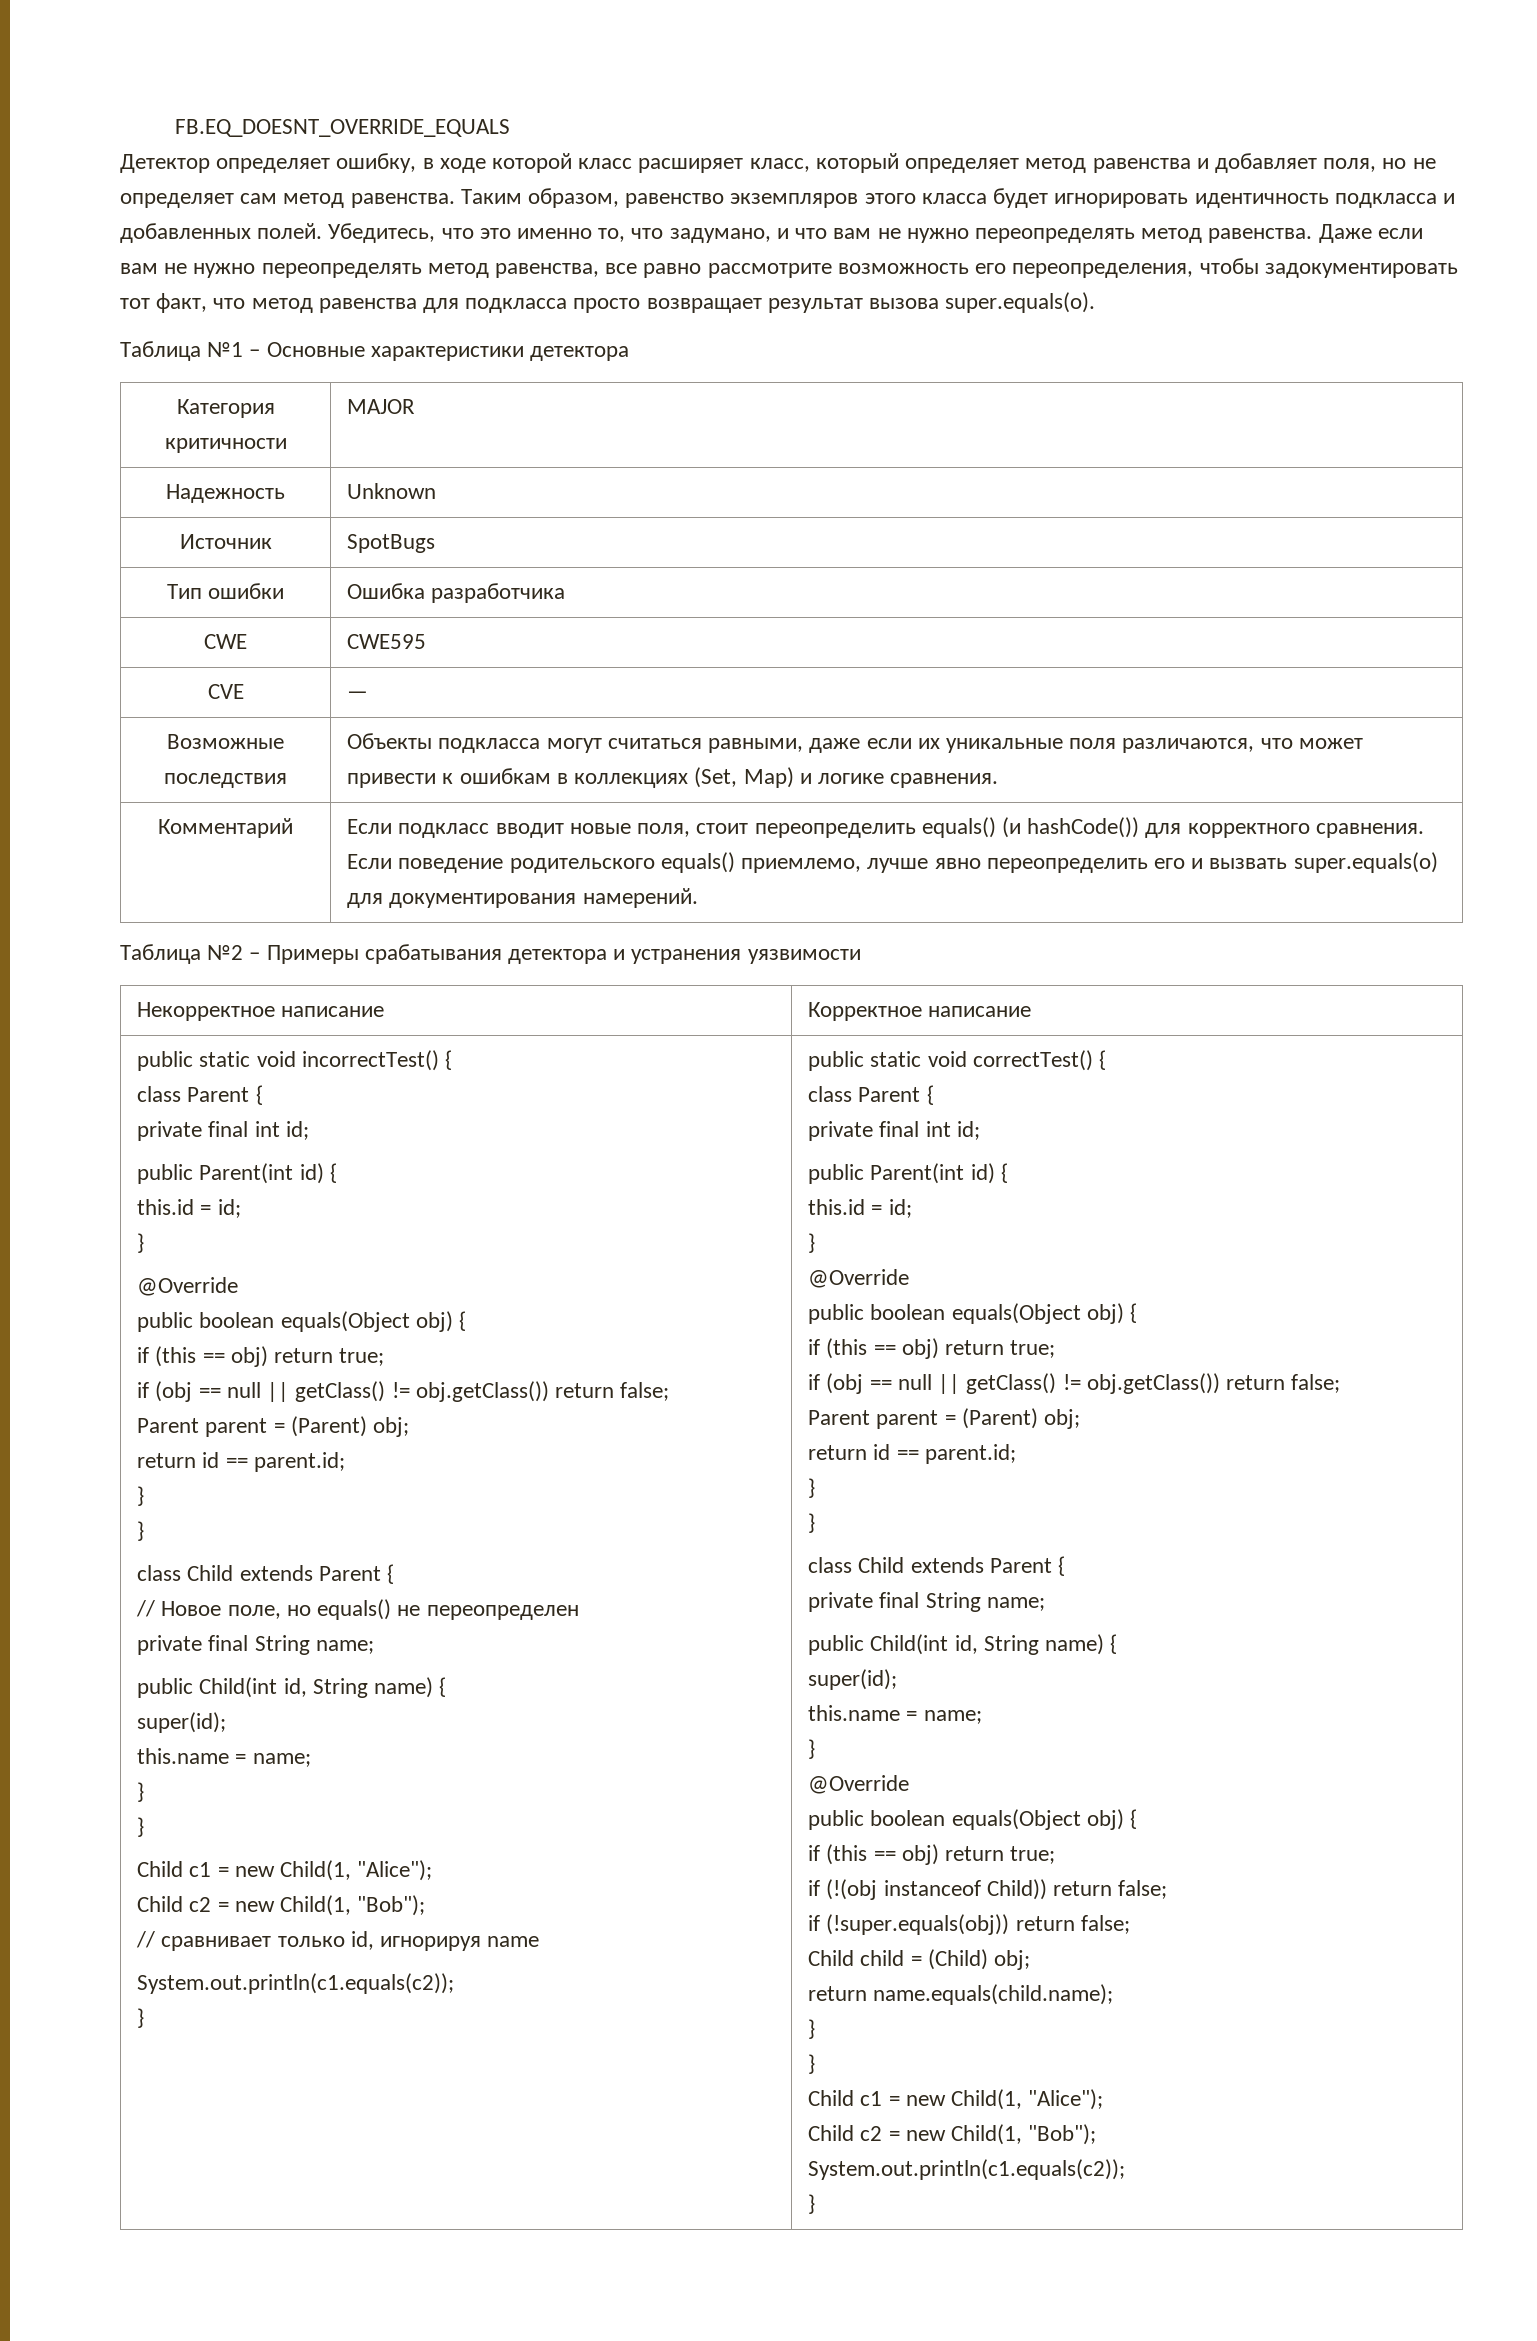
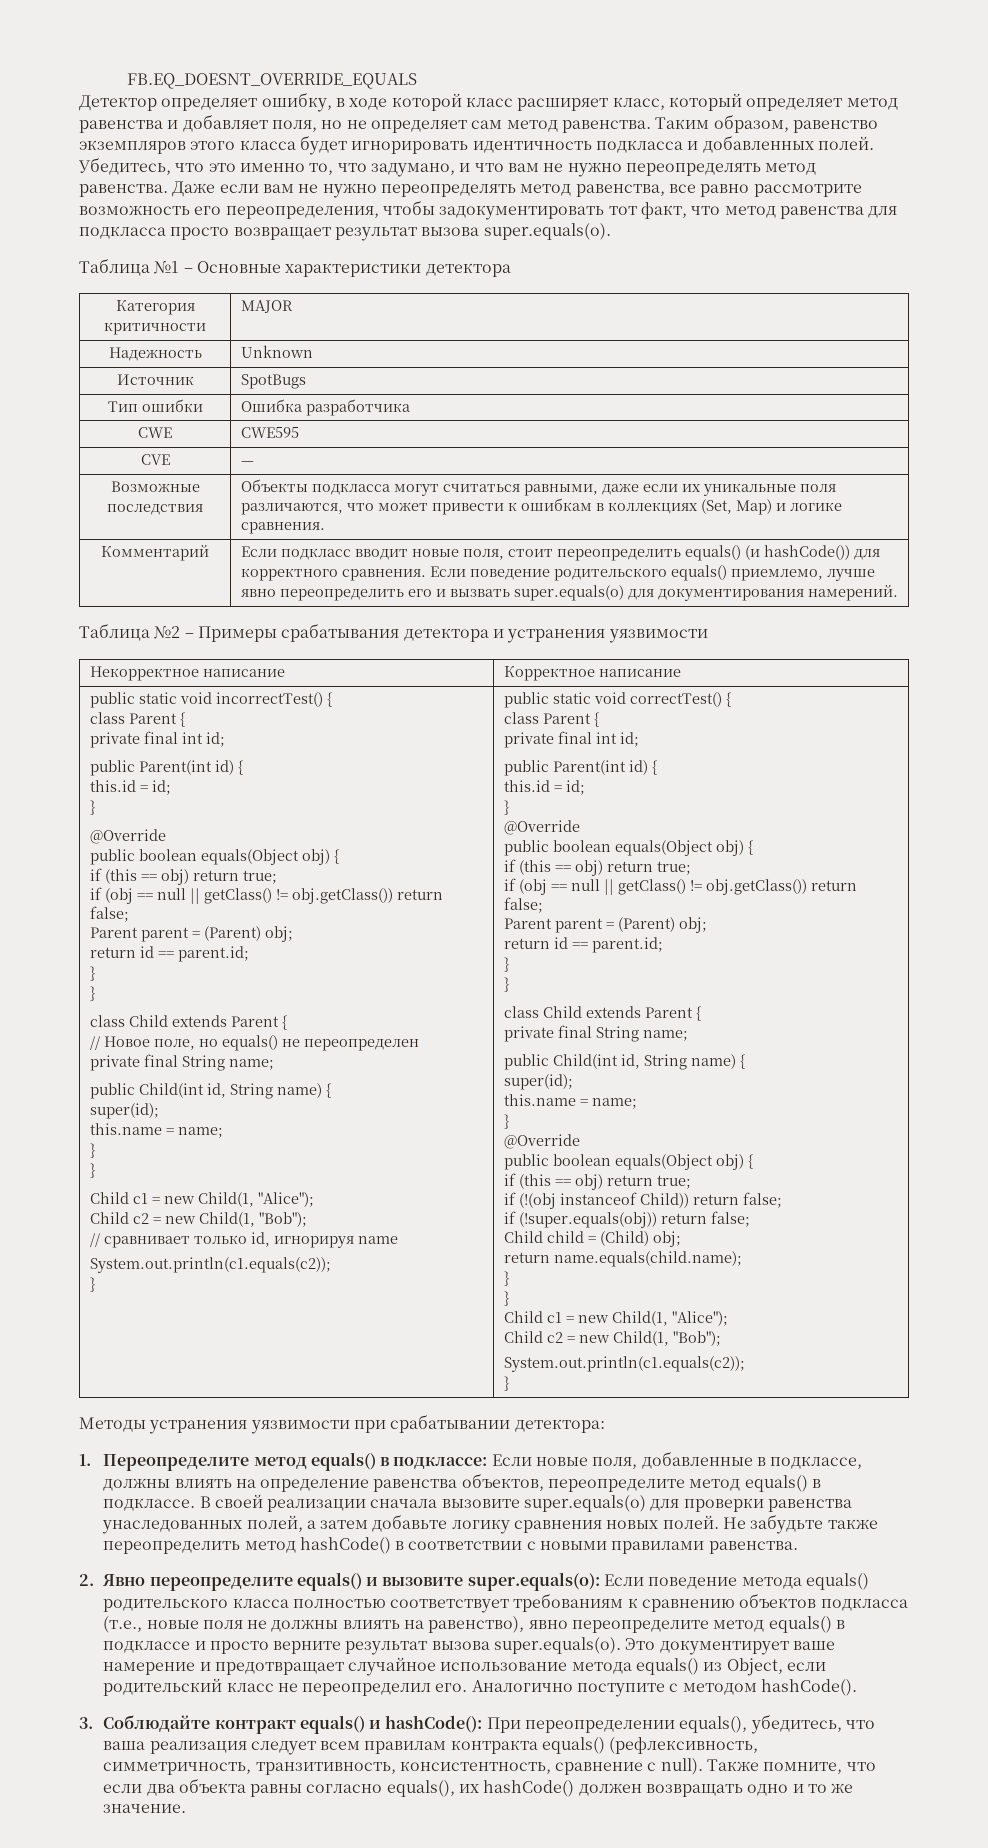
(816, 2204) none -> [79,1414,605,1434] [79,1451,863,1471] [103,1473,822,1492] [103,1494,853,1512] [102,1514,878,1534] [103,1537,798,1554] [79,1572,870,1591] [103,1593,908,1613] [103,1616,846,1633] [103,1637,836,1655] [103,1657,827,1676] [103,1678,858,1697] [79,1714,876,1734] [103,1737,759,1755] [103,1758,876,1775] [103,1778,854,1797] [103,1804,187,1813] // Методы устранения уязвимости при срабатывании детектора: // 1. Переопределите метод equals() в подклассе: Если новые поля, добавленные в подклассе, должны влиять на определение равенства объектов, переопределите метод equals() в подклассе. В своей реализации сначала вызовите super.equals(o) для проверки равенства унаследованных полей, а затем добавьте логику сравнения новых полей. Не забудьте также переопределить метод hashCode() в соответствии с новыми правилами равенства. // 2. Явно переопределите equals() и вызовите super.equals(o): Если поведение метода equals() родительского класса полностью соответствует требованиям к сравнению объектов подкласса (т.е., новые поля не должны влиять на равенство), явно переопределите метод equals() в подклассе и просто верните результат вызова super.equals(o). Это документирует ваше намерение и предотвращает случайное использование метода equals() из Object, если родительский класс не переопределил его. Аналогично поступите с методом hashCode(). // 3. Соблюдайте контракт equals() и hashCode(): При переопределении equals(), убедитесь, что ваша реализация следует всем правилам контракта equals() (рефлексивность, симметричность, транзитивность, консистентность, сравнение с null). Также помните, что если два объекта равны согласно equals(), их hashCode() должен возвращать одно и то же значение.

